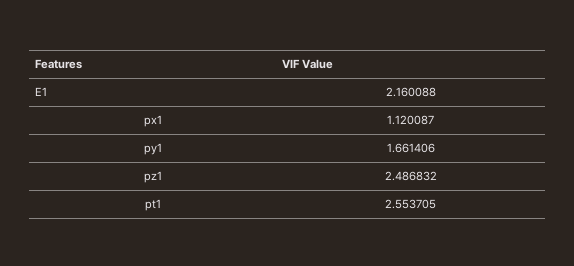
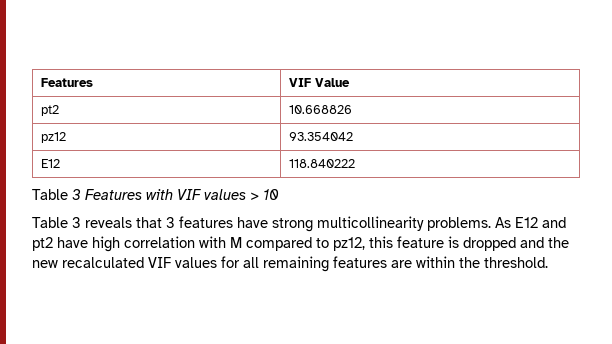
[34,87,47,96] [385,87,436,97] [144,115,162,127] [387,115,434,125] [144,143,162,155] [386,143,435,153] [144,171,162,183] [384,171,437,181] [145,199,161,211] [385,199,436,209] E1 | 2.160088 // px1 | 1.120087 // py1 | 1.661406 // pz1 | 2.486832 // pt1 | 2.553705 -> [40,105,59,116] [288,105,352,114] [40,132,66,143] [288,132,353,141] [40,159,60,168] [288,159,355,168] [32,189,279,200] [32,216,566,232] [32,236,569,252] [32,256,548,272] pt2 | 10.668826 // pz12 | 93.354042 // E12 | 118.840222 // Table 3 Features with VIF values > 10 // Table 3 reveals that 3 features have strong multicollinearity problems. As E12 and pt2 have high correlation with M compared to pz12, this feature is dropped and the new recalculated VIF values for all remaining features are within the threshold.

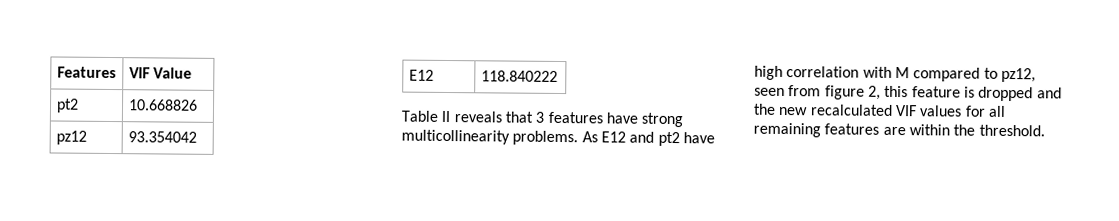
[72,189,279,200] [32,217,81,228] 3 Features with VIF values > 10 // Table 3 -> [441,110,451,123] II
(365, 244) none -> [754,85,881,100] seen from figure 2,

